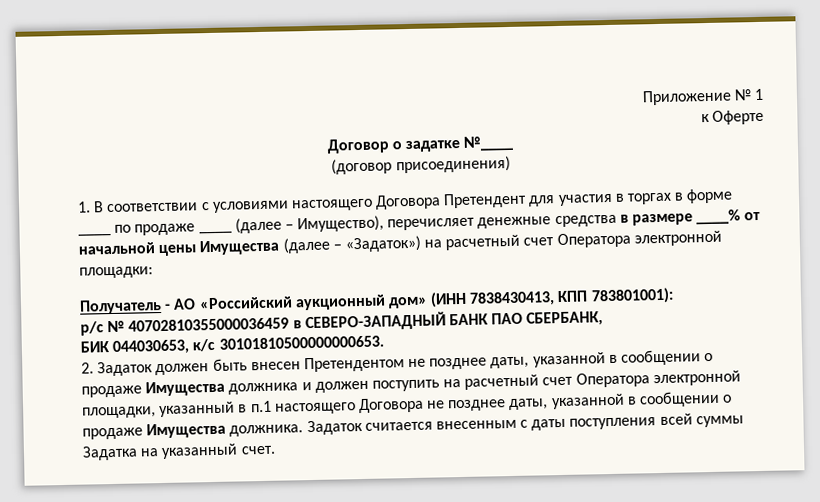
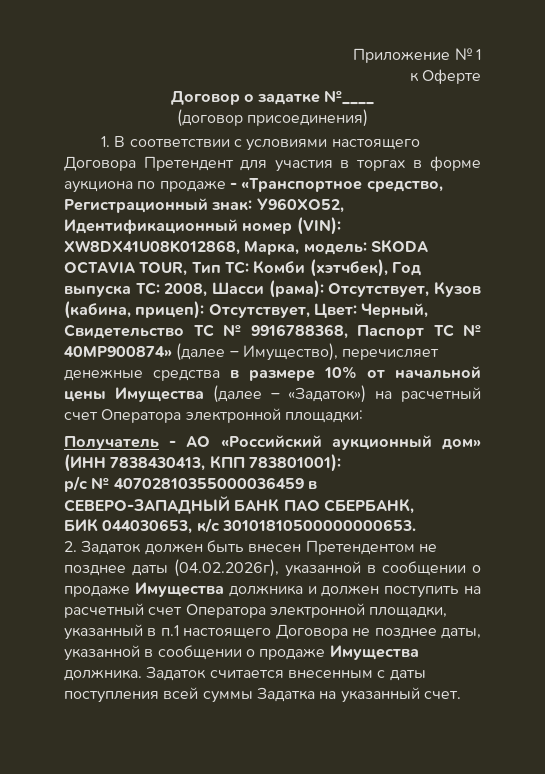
[78,233,111,237] ____ -> [64,180,133,193] аукциона
[198,230,232,235] ____ -> [229,178,443,192] [64,198,344,213] [64,217,341,235] [64,239,428,255] [64,259,421,277] [64,280,481,298] [64,301,429,319] [64,324,481,339] [64,346,172,357] - «Транспортное средство, Регистрационный знак: У960ХО52, Идентификационный номер (VIN): XW8DX41U08K012868, Марка, модель: SКОDА ОСТАVIА ТОUR, Тип ТС: Комби (хэтчбек), Год выпуска ТС: 2008, Шасси (рама): Отсутствует, Кузов (кабина, прицеп): Отсутствует, Цвет: Черный, Свидетельство ТС № 9916788368, Паспорт ТС № 40МР900874»
[696,209,742,225] ____% -> [324,366,357,379] 10%
[490,356,530,369] даты, -> [132,559,279,577] даты (04.02.2026г),

